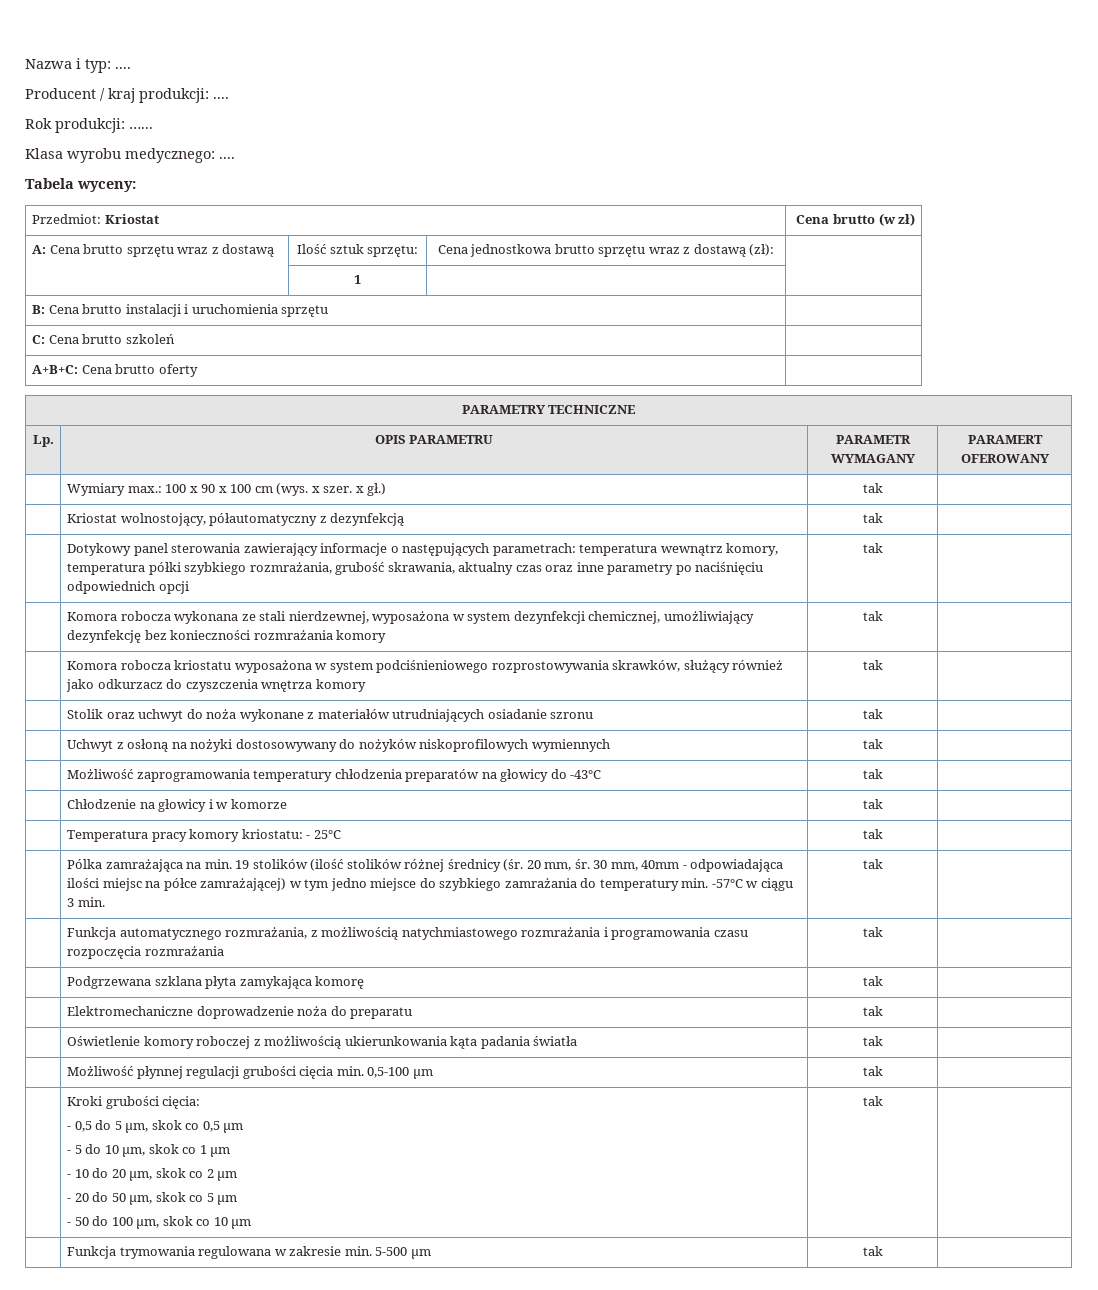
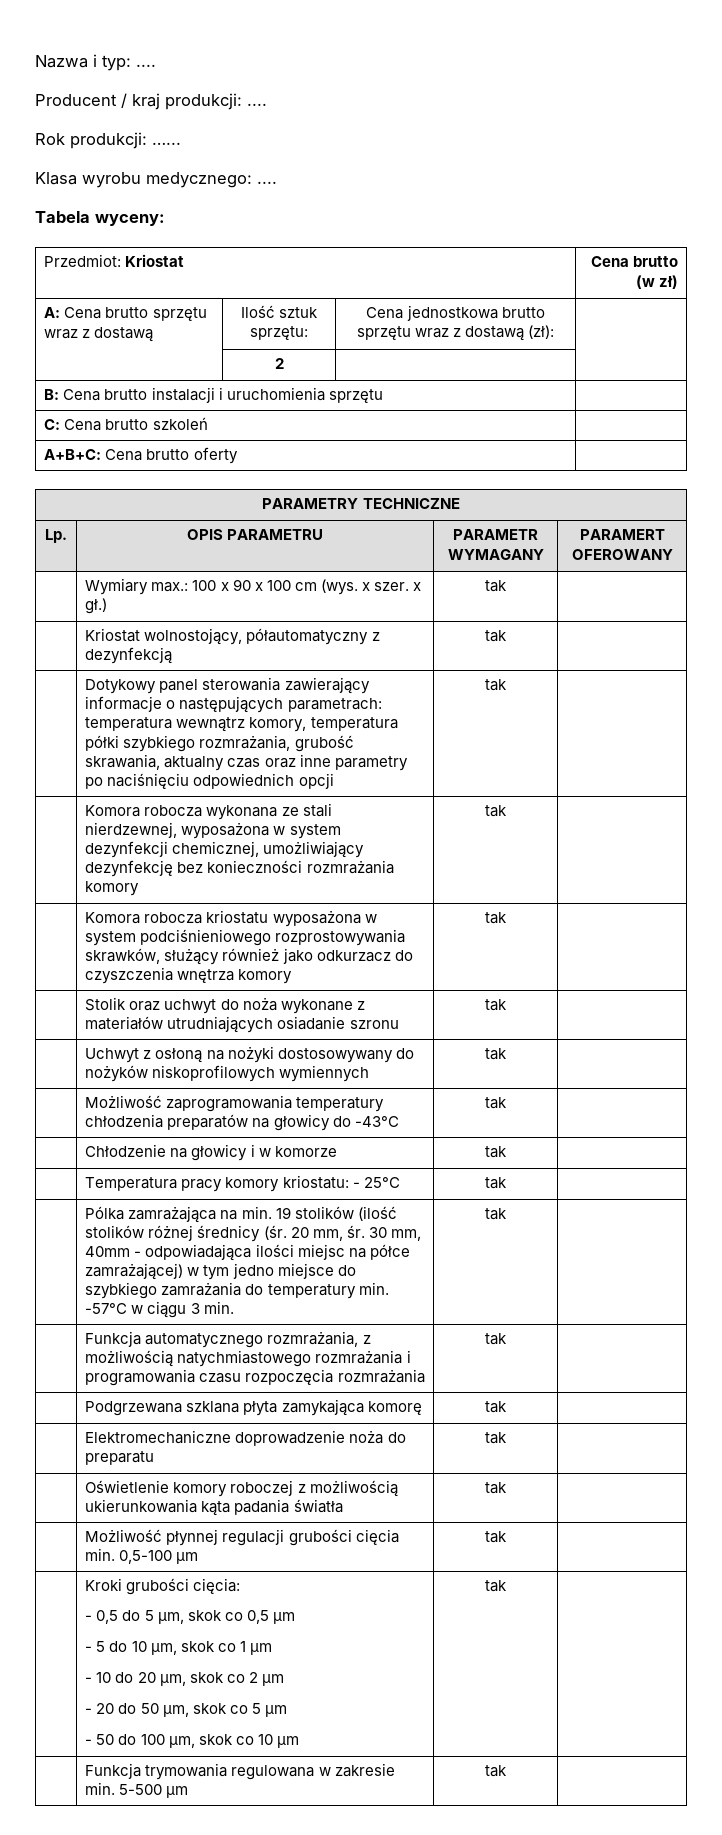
[354,275,361,284] 1 -> [274,358,284,369] 2

